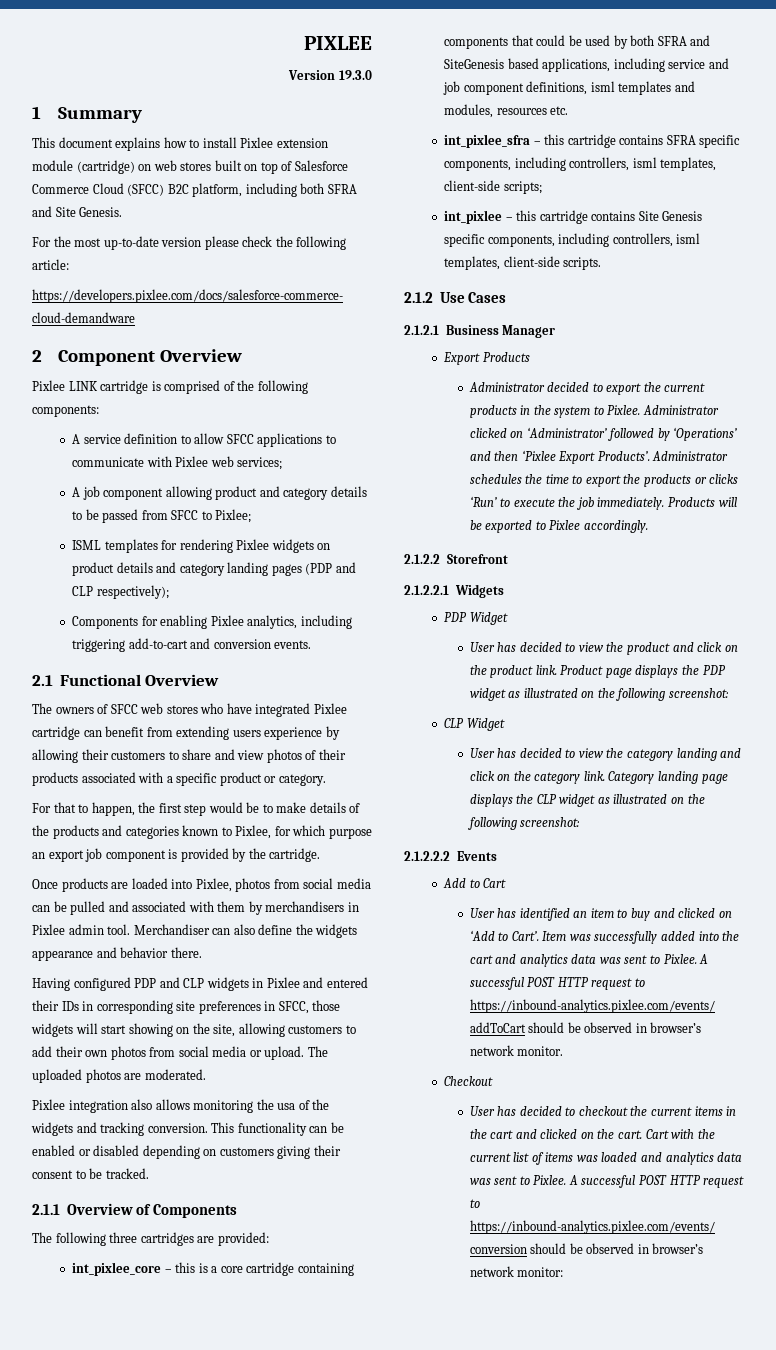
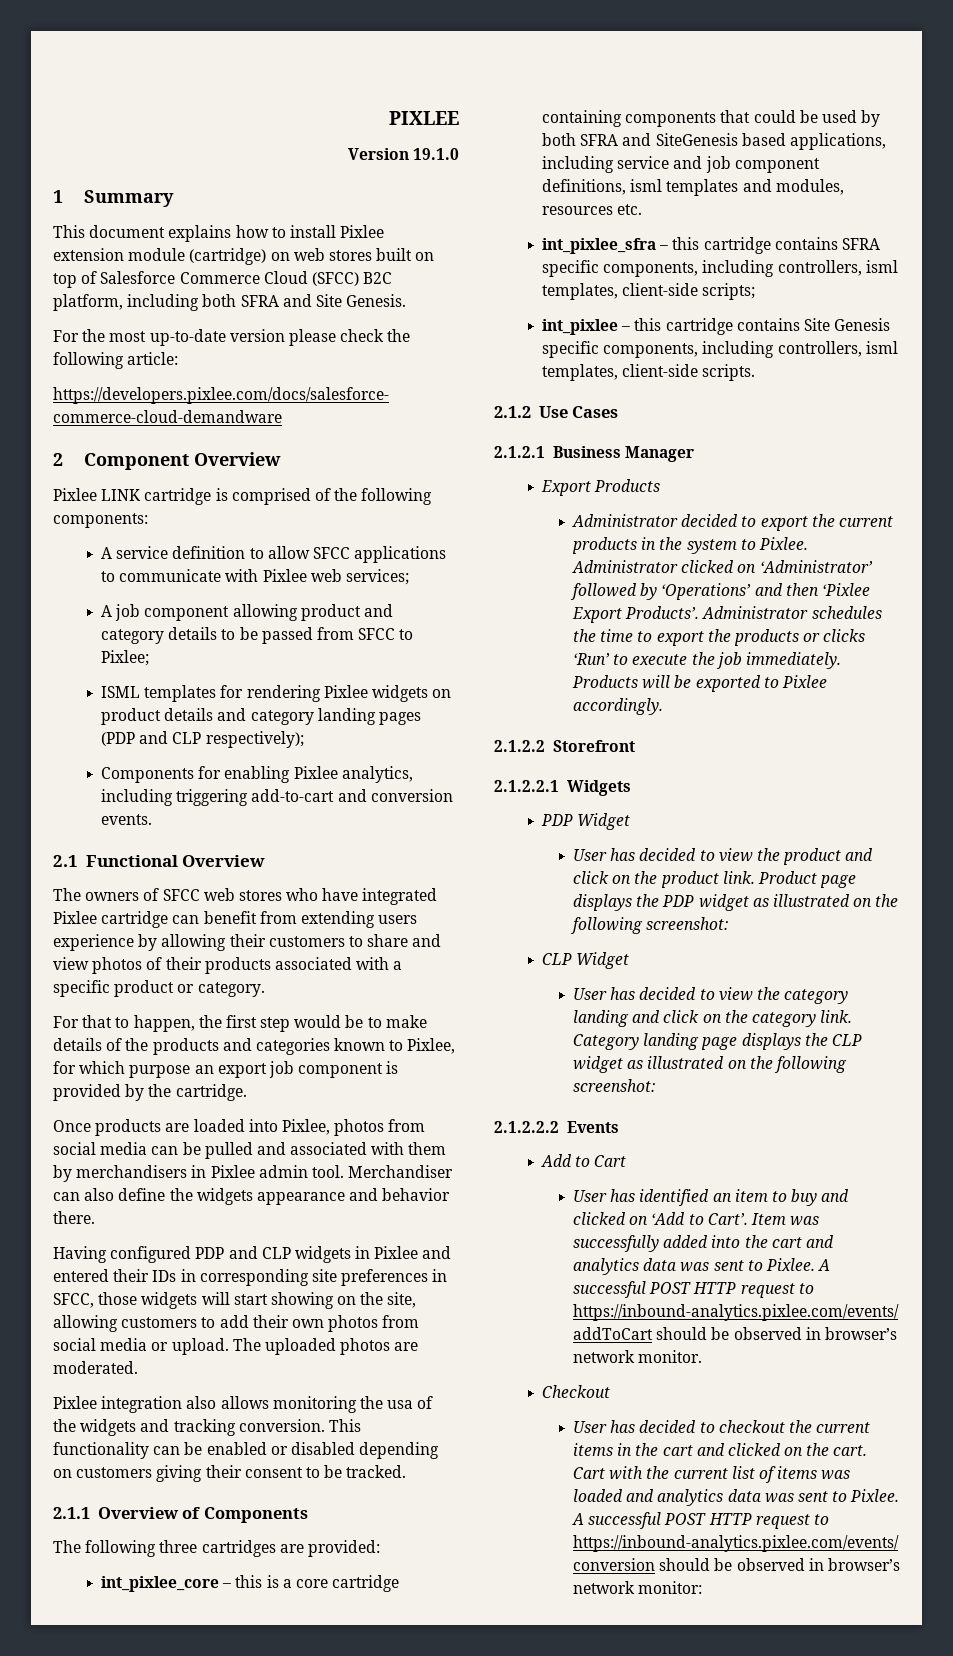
[339,70,372,80] 19.3.0 -> [413,148,459,160] 19.1.0

